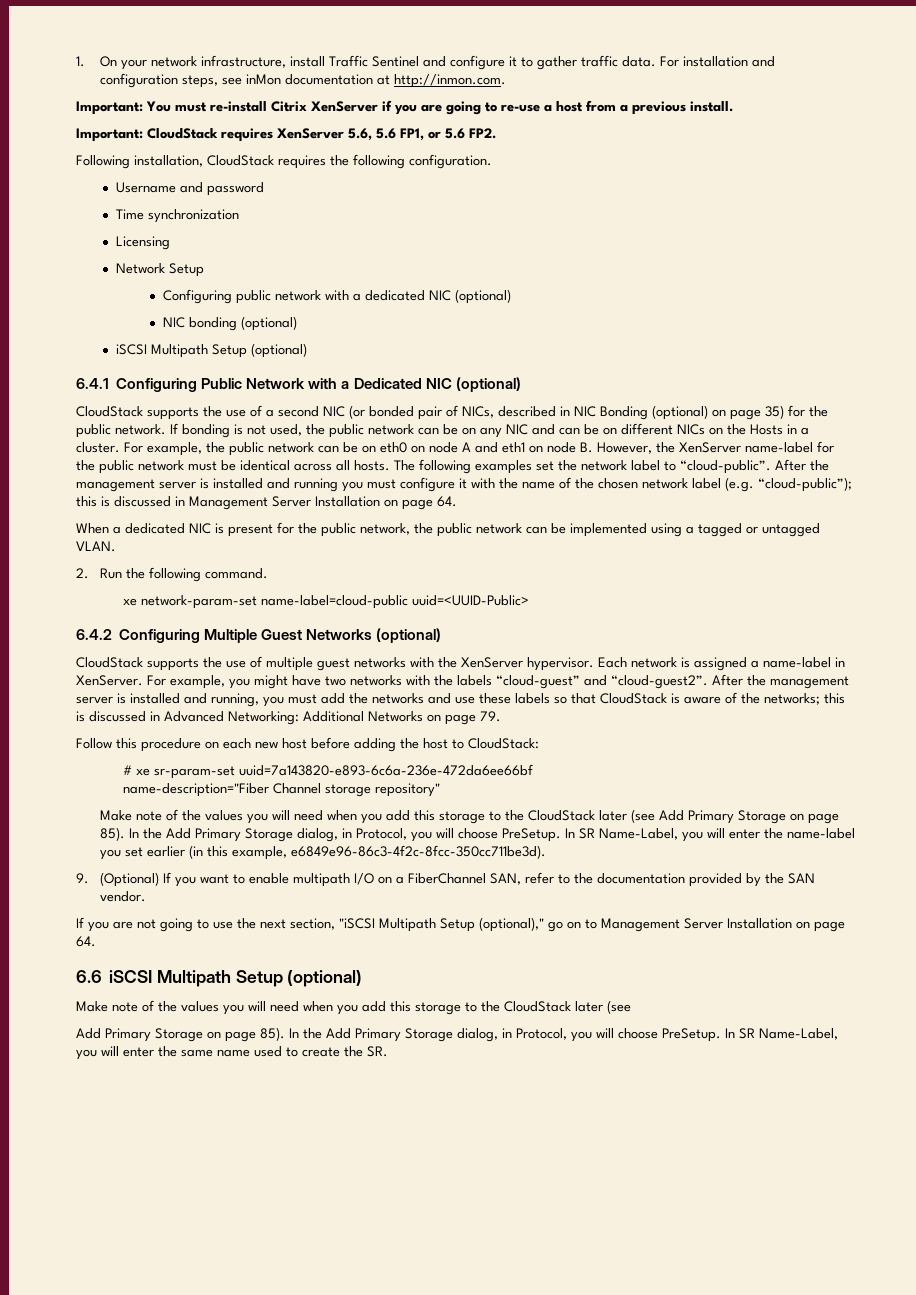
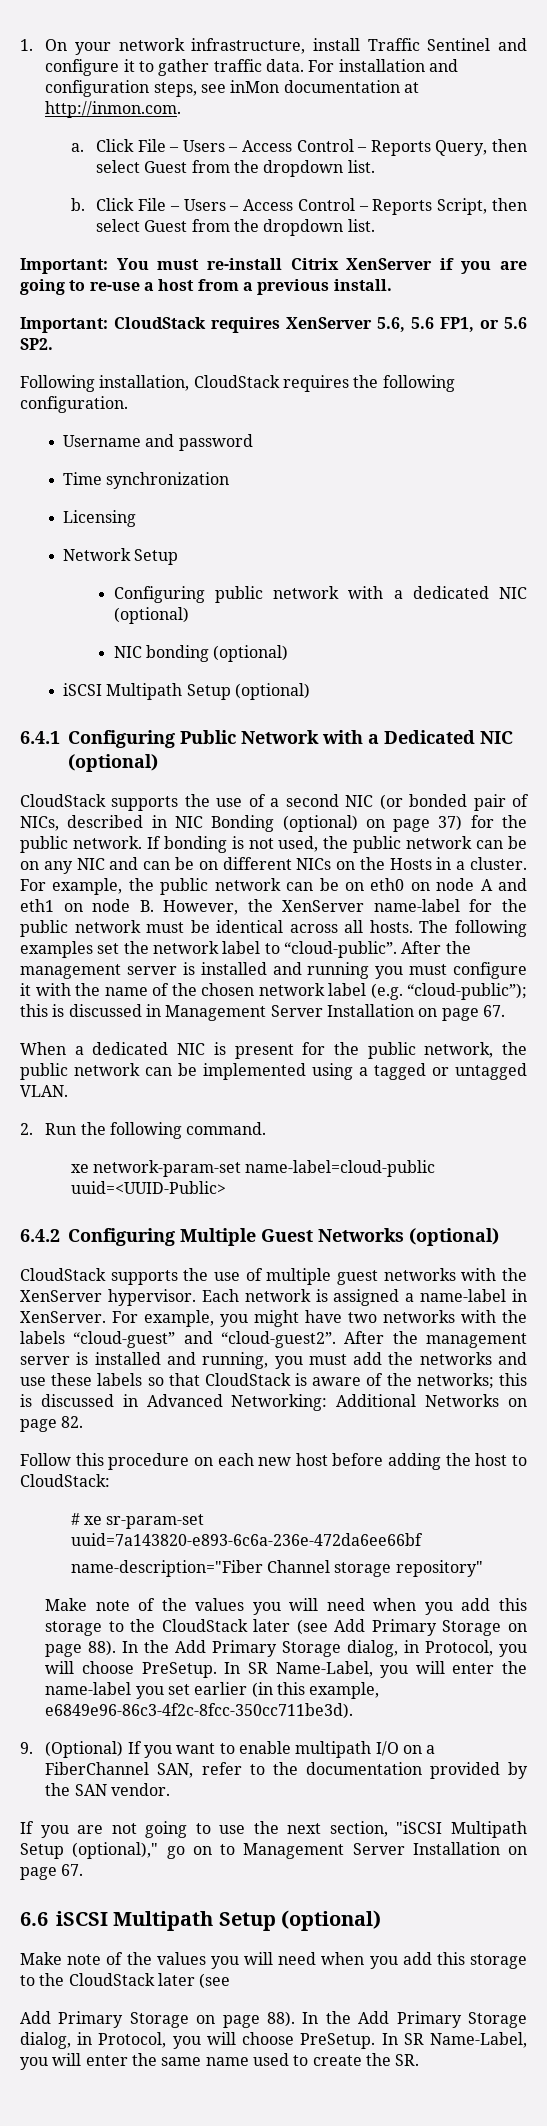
(506, 81) none -> [70,139,527,156] [96,160,375,177] [70,198,527,215] [96,219,375,236] // a. Click File – Users – Access Control – Reports Query, then select Guest from the dropdown list. // b. Click File – Users – Access Control – Reports Script, then select Guest from the dropdown list.
[469,128,496,139] FP2. -> [20,338,53,350] SP2.
[765,405,784,419] 35) -> [438,815,463,831] 37)
[437,496,457,507] 64. -> [482,1005,505,1017] 67.
[480,711,501,722] 79. -> [61,1416,84,1428] 82.
[99,827,125,841] 85). -> [88,1640,117,1656] 88).
[76,936,96,947] 64. -> [61,1864,84,1876] 67.
[260,1027,285,1041] 85). -> [267,2011,295,2027] 88).

